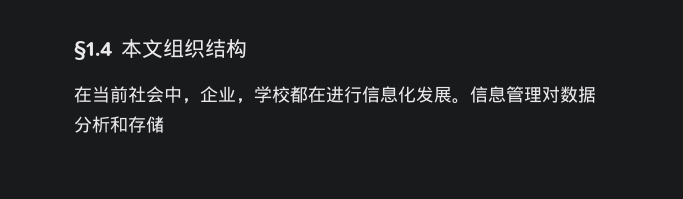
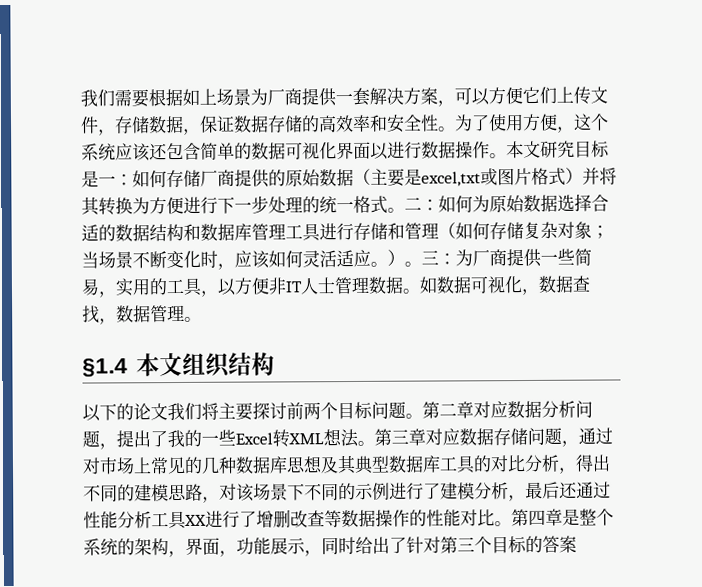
[74,38,247,60] [74,86,596,104] [74,116,164,133] §1.4本文组织结构 // 在当前社会中，企业，学校都在进行信息化发展。信息管理对数据分析和存储 -> [80,86,608,108] [80,113,609,136] [81,140,610,162] [81,167,617,188] [81,193,609,216] [81,221,609,242] [81,248,592,270] [81,275,590,298] [82,304,202,325] [82,352,275,378] [82,400,593,422] [82,427,613,450] [82,454,611,475] [83,481,611,503] [83,508,614,530] [83,535,577,558] 我们需要根据如上场景为厂商提供一套解决方案，可以方便它们上传文件，存储数据，保证数据存储的高效率和安全性。为了使用方便，这个系统应该还包含简单的数据可视化界面以进行数据操作。本文研究目标是一：如何存储厂商提供的原始数据（主要是excel,txt或图片格式）并将其转换为方便进行下一步处理的统一格式。二：如何为原始数据选择合适的数据结构和数据库管理工具进行存储和管理（如何存储复杂对象；当场景不断变化时，应该如何灵活适应。）。三：为厂商提供一些简易，实用的工具，以方便非IT人士管理数据。如数据可视化，数据查找，数据管理。 // §1.4本文组织结构 // 以下的论文我们将主要探讨前两个目标问题。第二章对应数据分析问题，提出了我的一些Excel转XML想法。第三章对应数据存储问题，通过对市场上常见的几种数据库思想及其典型数据库工具的对比分析，得出不同的建模思路，对该场景下不同的示例进行了建模分析，最后还通过性能分析工具XX进行了增删改查等数据操作的性能对比。第四章是整个系统的架构，界面，功能展示，同时给出了针对第三个目标的答案

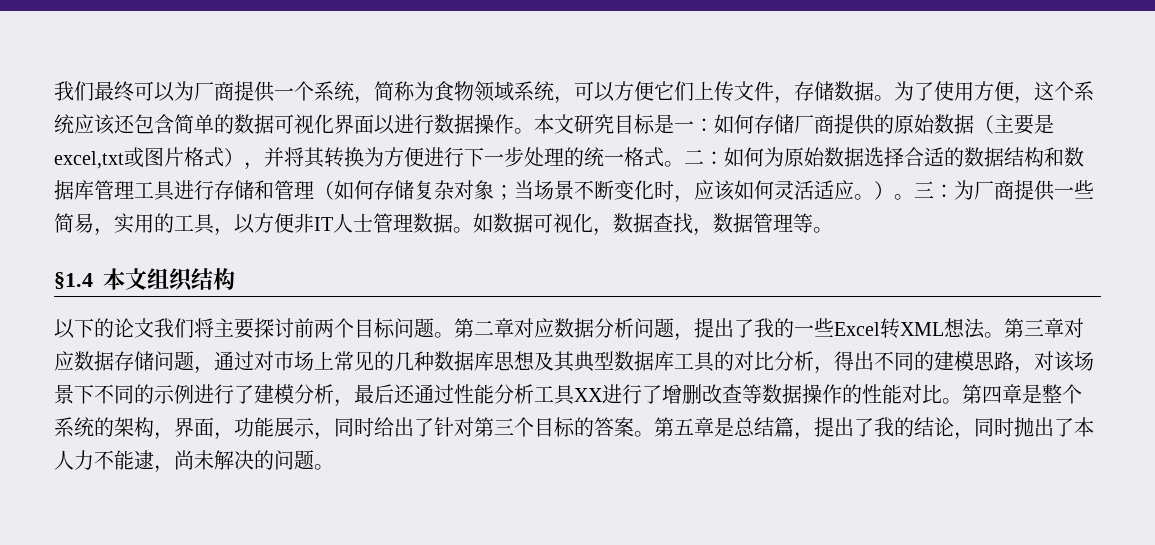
[80,87,438,108] 我们需要根据如上场景为厂商提供一套解决方案 -> [54,81,554,104] 我们最终可以为厂商提供一个系统，简称为食物领域系统
[183,114,439,135] ，保证数据存储的高效率和安全性 -> (874, 91) none
(583, 175) none -> [244,162,264,170] ，
(185, 313) none -> [793,213,813,233] 等
(577, 544) none -> [634,417,1094,440] [54,450,334,473] 。第五章是总结篇，提出了我的结论，同时抛出了本人力不能逮，尚未解决的问题。

